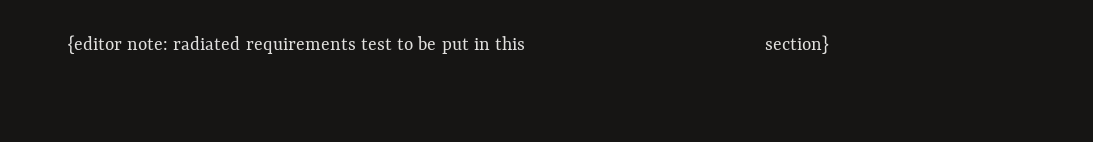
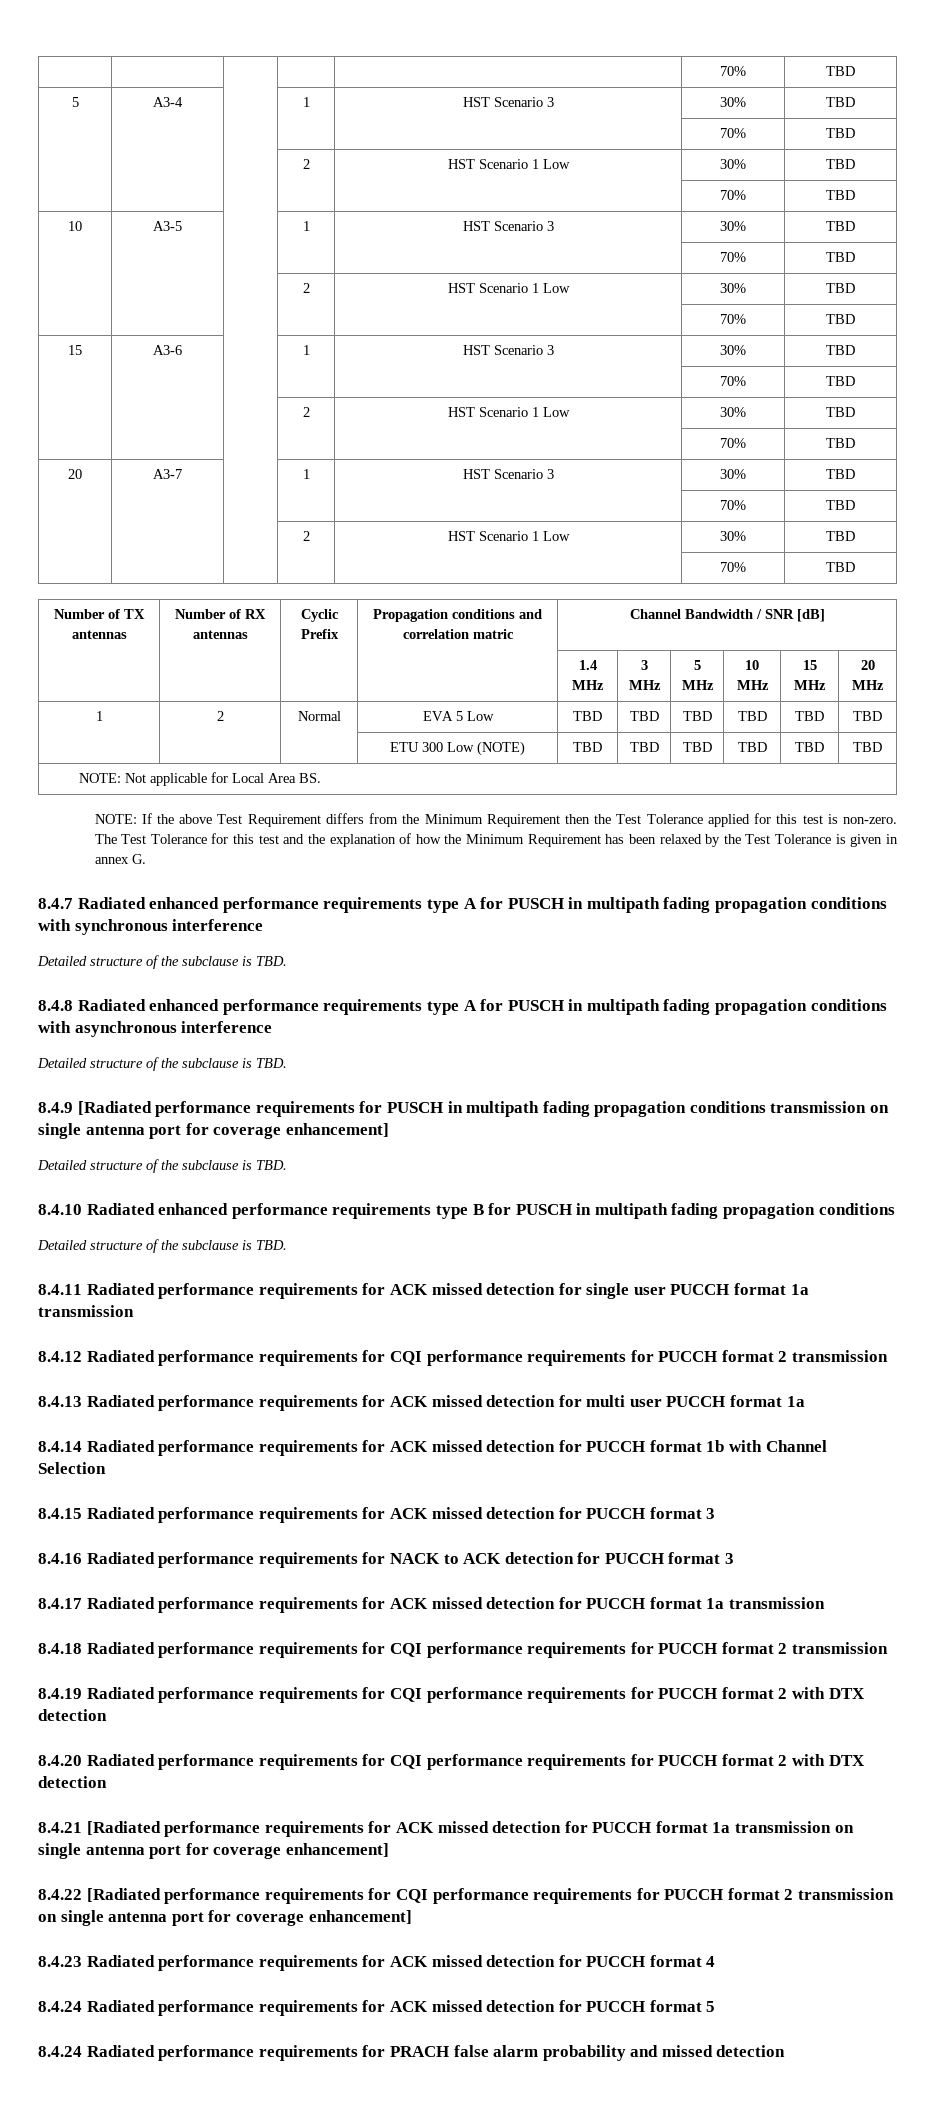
[67,35,829,54] {editor note: radiated requirements test to be put in this section} -> [720,66,746,76] [826,66,855,76] [71,97,79,107] [153,97,183,107] [302,97,310,107] [462,97,554,107] [720,97,746,107] [826,97,855,107] [720,128,746,138] [826,128,855,138] [302,159,310,169] [447,159,570,169] [720,159,746,169] [826,159,855,169] [720,190,746,200] [826,190,855,200] [68,221,82,231] [153,221,182,231] [302,221,310,231] [462,221,554,231] [720,221,746,231] [826,221,855,231] [720,252,746,262] [826,252,855,262] [302,283,310,293] [447,283,570,293] [720,283,746,293] [826,283,855,293] [720,314,746,324] [826,314,855,324] [68,345,82,355] [153,345,182,355] [302,345,310,355] [462,345,554,355] [720,345,746,355] [826,345,855,355] [720,376,746,386] [826,376,855,386] [302,407,310,417] [447,407,570,417] [720,407,746,417] [826,407,855,417] [720,438,746,448] [826,438,855,448] [68,469,82,479] [153,469,182,479] [302,469,310,479] [462,469,554,479] [720,469,746,479] [826,469,855,479] [720,500,746,510] [826,500,855,510] [302,531,310,541] [447,531,570,541] [720,531,746,541] [826,531,855,541] [720,562,746,572] [826,562,855,572] [54,609,145,619] [71,630,127,639] [175,609,266,619] [192,630,248,639] [300,609,339,622] [300,629,339,639] [373,609,542,622] [402,629,514,639] [629,609,825,622] [578,660,597,670] [572,680,604,690] [640,660,648,670] [628,680,661,690] [693,660,701,670] [681,680,714,690] [745,660,759,670] [736,680,769,690] [802,660,817,670] [794,680,826,690] [860,660,875,670] [852,680,884,690] [95,711,103,721] [216,711,224,721] [297,711,341,721] [422,711,494,721] [573,711,602,721] [629,711,659,721] [682,711,712,721] [737,711,767,721] [795,711,824,721] [853,711,882,721] [390,741,525,756] [573,742,602,752] [629,742,659,752] [682,742,712,752] [737,742,767,752] [795,742,824,752] [853,742,882,752] [79,772,322,786] [94,813,898,827] [94,833,898,847] [94,854,146,864] [38,897,887,913] [38,919,264,935] [37,955,287,969] [38,999,887,1015] [38,1021,273,1037] [37,1057,287,1071] [38,1101,890,1117] [38,1123,389,1139] [37,1159,287,1173] [38,1203,895,1219] [37,1239,287,1253] [38,1283,809,1299] [38,1305,134,1317] [38,1350,889,1366] [38,1395,805,1411] [38,1440,827,1456] [38,1462,106,1474] [38,1507,716,1523] [38,1552,735,1568] [38,1597,826,1613] [38,1642,889,1658] [38,1687,865,1703] [38,1709,107,1721] [38,1754,865,1770] [38,1776,107,1788] [38,1821,854,1837] [38,1843,389,1859] [38,1888,895,1904] [38,1910,412,1926] [38,1955,716,1971] [38,2000,716,2016] [38,2045,786,2061] | | | | | 70% | TBD // 5 | A3-4 | | 1 | HST Scenario 3 | 30% | TBD // | | | | | 70% | TBD // | | | 2 | HST Scenario 1 Low | 30% | TBD // | | | | | 70% | TBD // 10 | A3-5 | | 1 | HST Scenario 3 | 30% | TBD // | | | | | 70% | TBD // | | | 2 | HST Scenario 1 Low | 30% | TBD // | | | | | 70% | TBD // 15 | A3-6 | | 1 | HST Scenario 3 | 30% | TBD // | | | | | 70% | TBD // | | | 2 | HST Scenario 1 Low | 30% | TBD // | | | | | 70% | TBD // 20 | A3-7 | | 1 | HST Scenario 3 | 30% | TBD // | | | | | 70% | TBD // | | | 2 | HST Scenario 1 Low | 30% | TBD // | | | | | 70% | TBD // Number of TX antennas | Number of RX antennas | Cyclic Prefix | Propagation conditions and correlation matric | Channel Bandwidth / SNR [dB] // | | | | 1.4 MHz | 3 MHz | 5 MHz | 10 MHz | 15 MHz | 20 MHz // 1 | 2 | Normal | EVA 5 Low | TBD | TBD | TBD | TBD | TBD | TBD // | | | ETU 300 Low (NOTE) | TBD | TBD | TBD | TBD | TBD | TBD // NOTE: Not applicable for Local Area BS. // NOTE: If the above Test Requirement differs from the Minimum Requirement then the Test Tolerance applied for this test is non-zero. The Test Tolerance for this test and the explanation of how the Minimum Requirement has been relaxed by the Test Tolerance is given in annex G. // 8.4.7 Radiated enhanced performance requirements type A for PUSCH in multipath fading propagation conditions with synchronous interference // Detailed structure of the subclause is TBD. // 8.4.8 Radiated enhanced performance requirements type A for PUSCH in multipath fading propagation conditions with asynchronous interference // Detailed structure of the subclause is TBD. // 8.4.9 [Radiated performance requirements for PUSCH in multipath fading propagation conditions transmission on single antenna port for coverage enhancement] // Detailed structure of the subclause is TBD. // 8.4.10 Radiated enhanced performance requirements type B for PUSCH in multipath fading propagation conditions // Detailed structure of the subclause is TBD. // 8.4.11 Radiated performance requirements for ACK missed detection for single user PUCCH format 1a transmission // 8.4.12 Radiated performance requirements for CQI performance requirements for PUCCH format 2 transmission // 8.4.13 Radiated performance requirements for ACK missed detection for multi user PUCCH format 1a // 8.4.14 Radiated performance requirements for ACK missed detection for PUCCH format 1b with Channel Selection // 8.4.15 Radiated performance requirements for ACK missed detection for PUCCH format 3 // 8.4.16 Radiated performance requirements for NACK to ACK detection for PUCCH format 3 // 8.4.17 Radiated performance requirements for ACK missed detection for PUCCH format 1a transmission // 8.4.18 Radiated performance requirements for CQI performance requirements for PUCCH format 2 transmission // 8.4.19 Radiated performance requirements for CQI performance requirements for PUCCH format 2 with DTX detection // 8.4.20 Radiated performance requirements for CQI performance requirements for PUCCH format 2 with DTX detection // 8.4.21 [Radiated performance requirements for ACK missed detection for PUCCH format 1a transmission on single antenna port for coverage enhancement] // 8.4.22 [Radiated performance requirements for CQI performance requirements for PUCCH format 2 transmission on single antenna port for coverage enhancement] // 8.4.23 Radiated performance requirements for ACK missed detection for PUCCH format 4 // 8.4.24 Radiated performance requirements for ACK missed detection for PUCCH format 5 // 8.4.24 Radiated performance requirements for PRACH false alarm probability and missed detection

